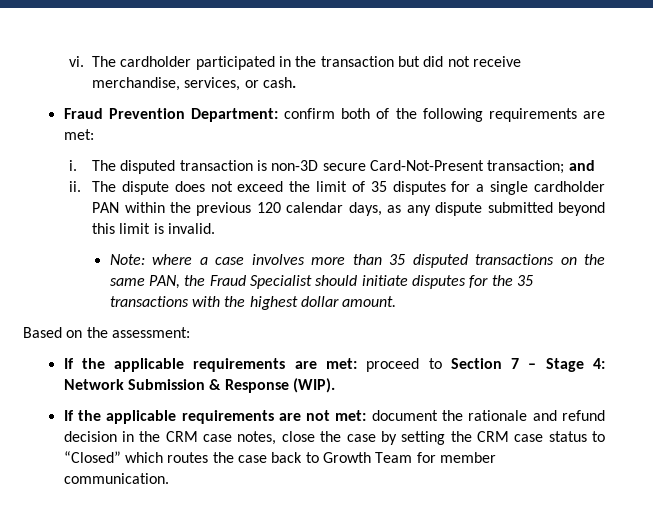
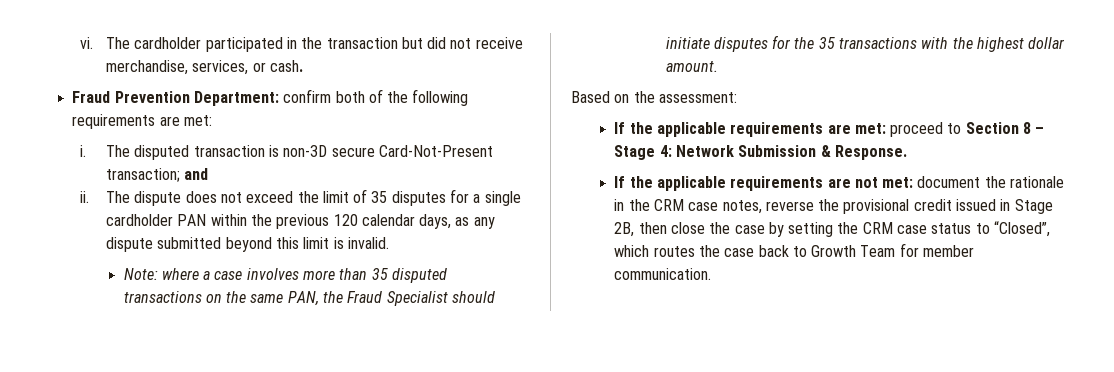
[511,358,520,369] 7 -> [1023,122,1032,134] 8
[224,378,335,393] Response (WIP). -> [834,145,907,160] Response.
[532,410,605,421] [63,431,117,442] and refund decision -> (1065, 182) none
(277, 438) none -> [765,199,1053,214] [614,222,667,237] reverse the provisional credit issued in Stage 2B, then
[63,451,121,463] “Closed” -> [994,221,1051,237] “Closed”,

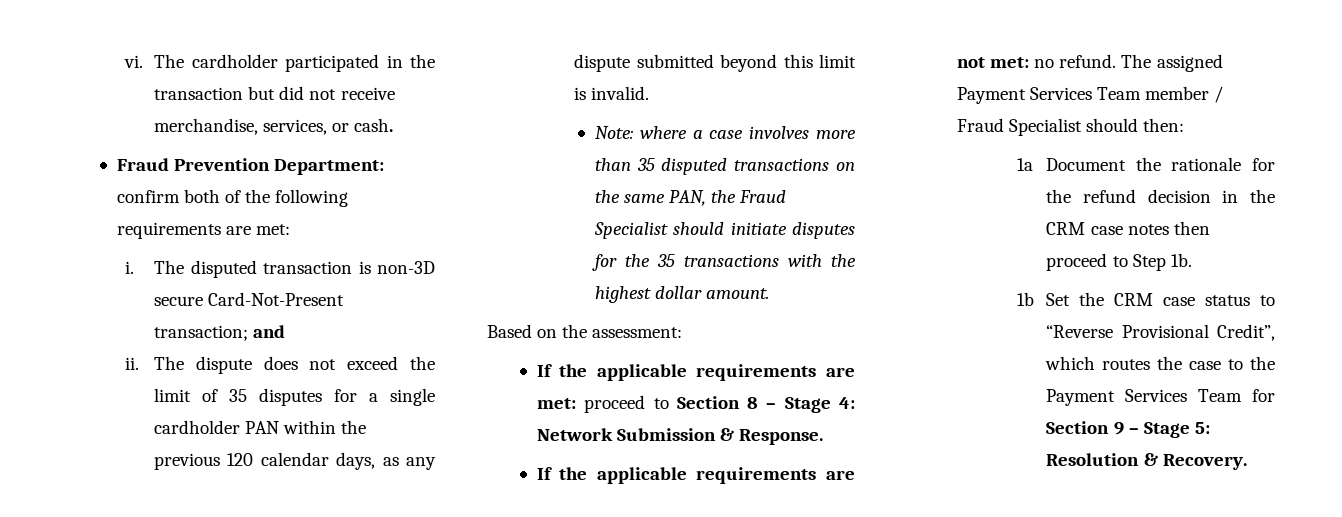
[917,176,1065,188] [614,199,1053,214] [614,222,834,237] document the rationale in the CRM case notes, reverse the provisional credit issued in Stage 2B, then close the case by setting -> [1034,54,1223,72] [956,86,1224,104] [956,118,1185,136] [1017,157,1275,171] [1046,189,1275,203] [1046,221,1210,235] [1046,253,1192,271] [1017,292,1071,306] no refund. The assigned Payment Services Team member / Fraud Specialist should then: // 1a Document the rationale for the refund decision in the CRM case notes then proceed to Step 1b. // 1b Set
[994,221,1051,237] “Closed”, -> [1046,324,1275,341] “Reverse Provisional Credit”,
[758,243,975,257] [614,268,712,280] back to Growth Team for member communication. -> [1228,356,1275,370] [1046,389,1275,406] [1046,421,1210,438] [1046,453,1247,470] to the Payment Services Team for Section 9 – Stage 5: Resolution & Recovery.

